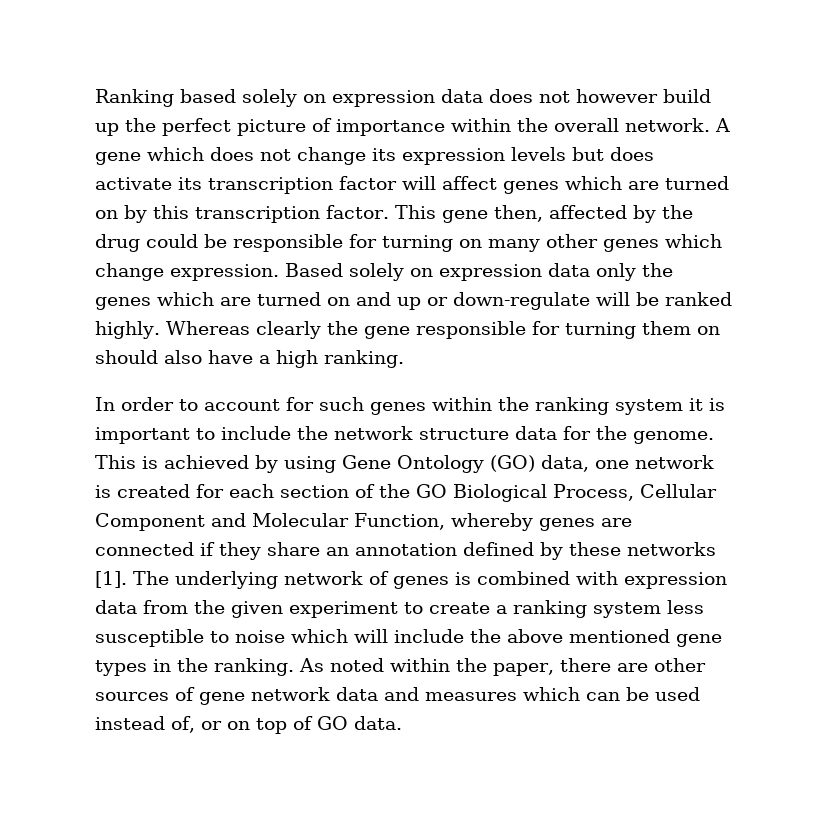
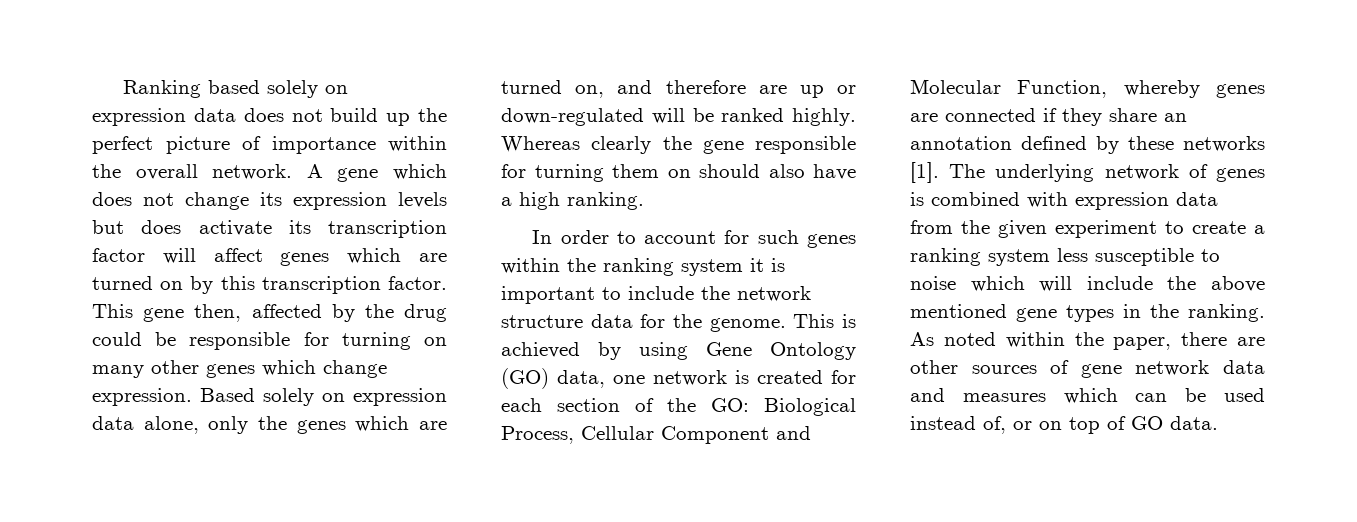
[576,89,658,103] however -> (323, 115) none
(590, 270) none -> [143,416,199,434] alone,
[327,292,391,306] on and -> [575,80,787,98] on, and therefore are
[453,292,590,310] down-regulate -> [501,108,644,126] down-regulated
[416,484,447,498] GO -> [711,398,749,412] GO:

